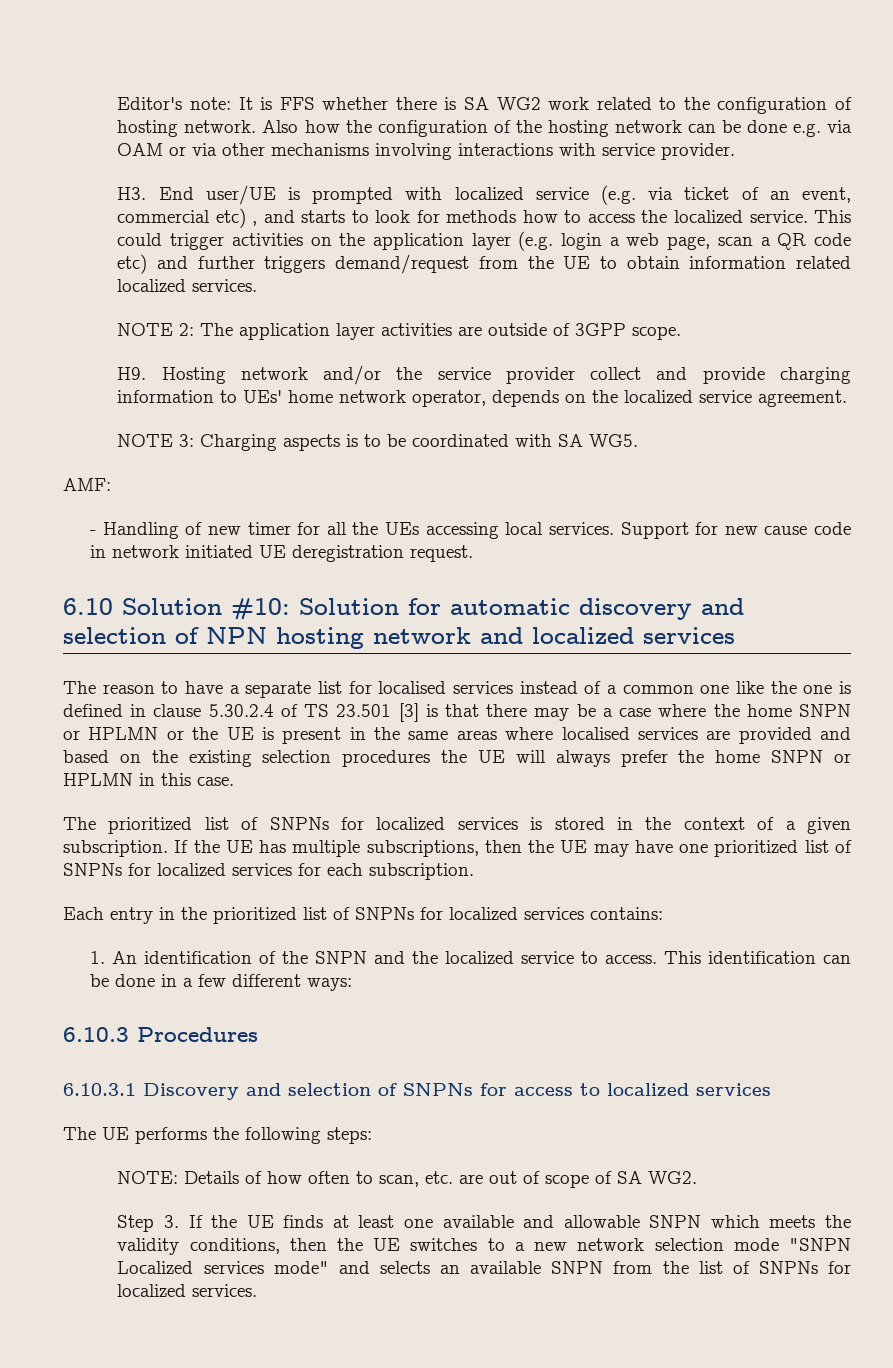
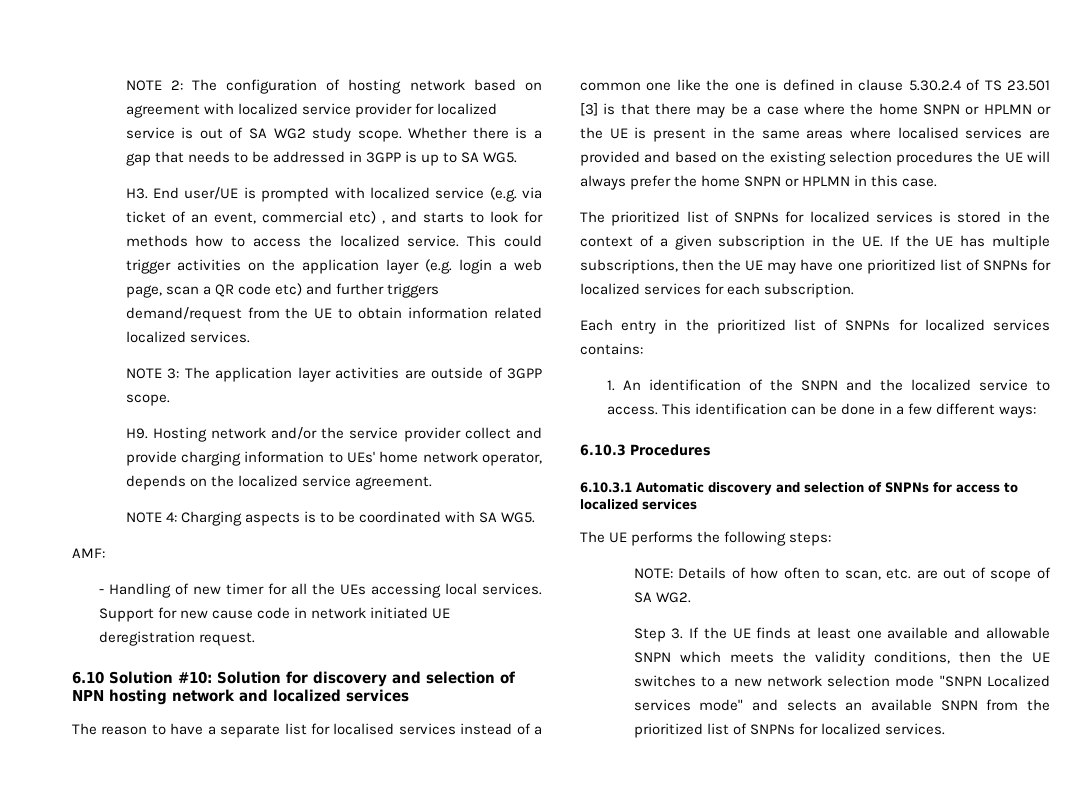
[117,97,852,114] [117,120,853,137] [117,143,736,160] Editor's note: It is FFS whether there is SA WG2 work related to the configuration of hosting network. Also how the configuration of the hosting network can be done e.g. via OAM or via other mechanisms involving interactions with service provider. -> [125,79,542,94] [125,103,497,118] [125,127,542,142] [125,151,518,166] NOTE 2: The configuration of hosting network based on agreement with localized service provider for localized service is out of SA WG2 study scope. Whether there is a gap that needs to be addressed in 3GPP is up to SA WG5.
[179,323,195,336] 2: -> [167,368,180,379] 3:
[179,434,195,447] 3: -> [165,512,177,522] 4:
[450,598,570,615] automatic -> (308, 677) none
[63,840,168,857] subscription. -> [718,235,883,250] subscription in the UE.
[143,1083,239,1100] Discovery -> [636,482,772,495] Automatic discovery
(689, 1267) none -> [633,723,703,738] prioritized

